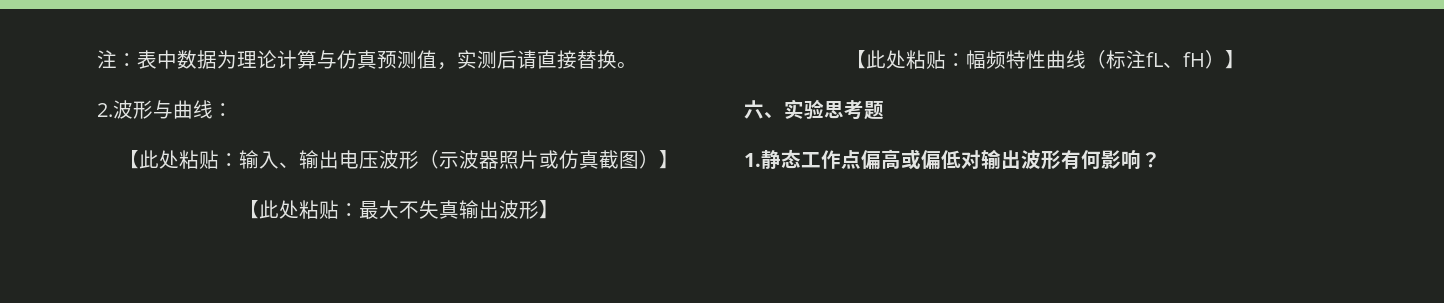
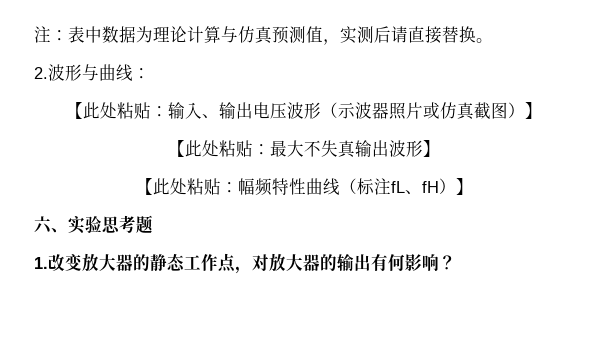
[761,149,1061,170] 静态工作点偏高或偏低对输出波形 -> [48,253,371,274] 改变放大器的静态工作点，对放大器的输出

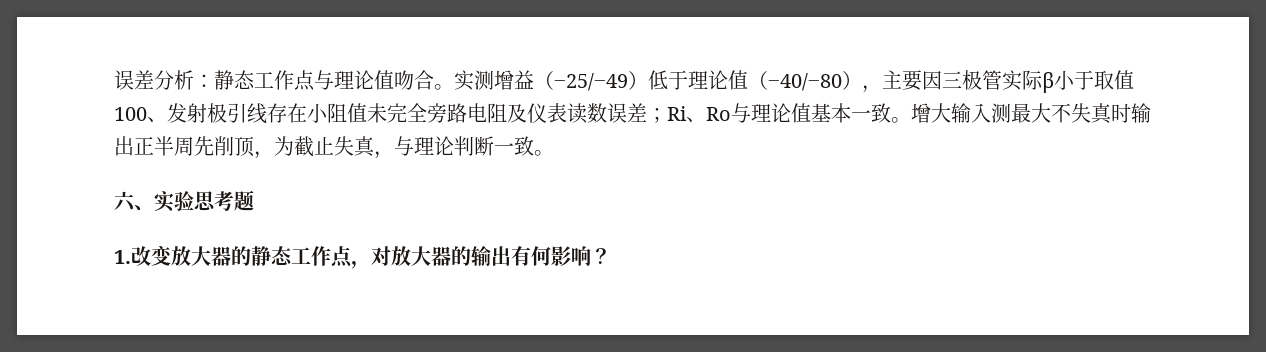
[34,26,493,45] [34,64,150,82] [66,102,542,120] [168,140,440,158] [135,178,473,196] 注：表中数据为理论计算与仿真预测值，实测后请直接替换。 // 2.波形与曲线： // 【此处粘贴：输入、输出电压波形（示波器照片或仿真截图）】 // 【此处粘贴：最大不失真输出波形】 // 【此处粘贴：幅频特性曲线（标注fL、fH）】 -> [114,70,1134,93] [114,103,1151,124] [114,136,554,159] 误差分析：静态工作点与理论值吻合。实测增益（−25/−49）低于理论值（−40/−80），主要因三极管实际β小于取值100、发射极引线存在小阻值未完全旁路电阻及仪表读数误差；Ri、Ro与理论值基本一致。增大输入测最大不失真时输出正半周先削顶，为截止失真，与理论判断一致。

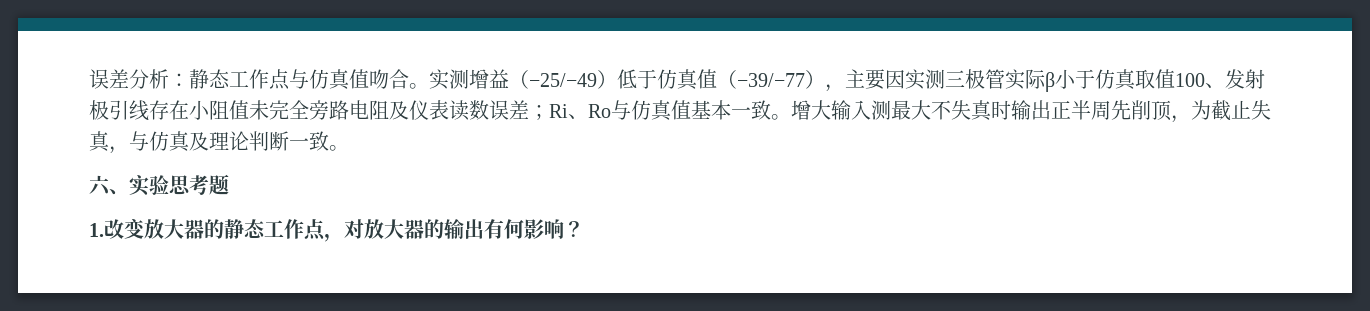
[334,70,374,90] 理论 -> [309,69,350,90] 仿真
[688,70,842,91] 理论值（−40/−80 -> [657,69,805,90] 仿真值（−39/−77
(942, 80) none -> [905,69,945,90] 实测
(1094, 80) none -> [1095,69,1136,90] 仿真
[751,103,791,123] 理论 -> [631,100,672,121] 仿真
(414, 146) none -> [149,131,209,152] 仿真及

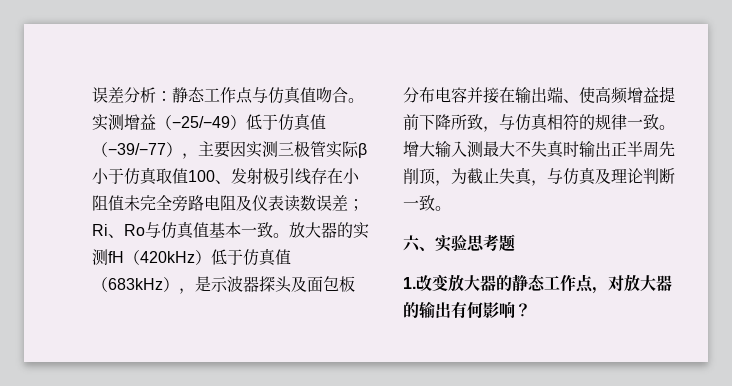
(791, 117) none -> [289,222,369,239] [92,248,291,266] [92,276,355,294] [403,86,675,104] [403,113,675,132] 放大器的实测fH（420kHz）低于仿真值（683kHz），是示波器探头及面包板分布电容并接在输出端、使高频增益提前下降所致，与仿真相符的规律一致。

